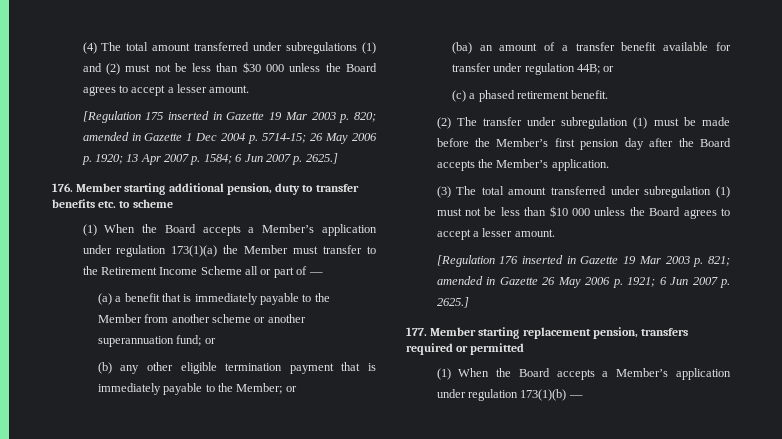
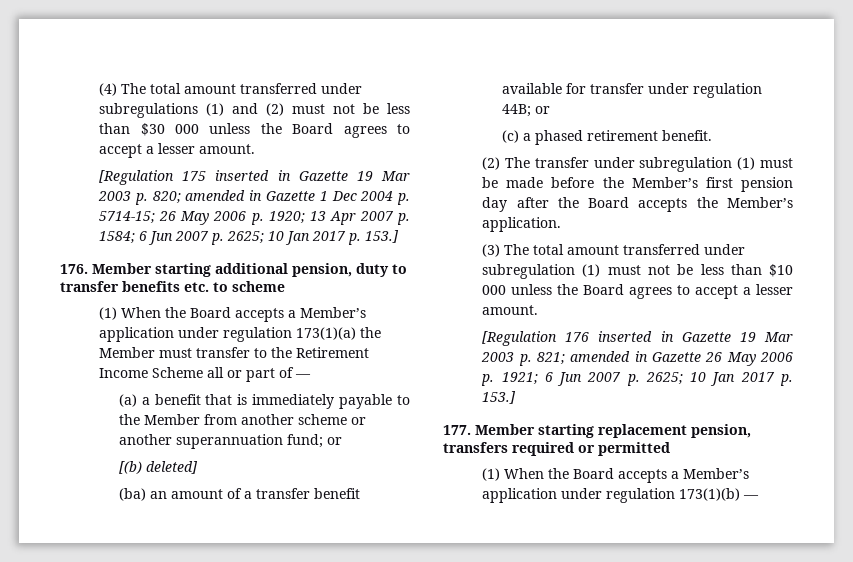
[305,153,338,164] 2625.] -> [227,230,400,245] 2625; 10 Jan 2017 p. 153.]
[97,362,376,374] [97,383,297,395] (b) any other eligible termination payment that is immediately payable to the Member; or -> [118,461,198,474] [(b) deleted]
[436,297,469,308] 2625.] -> [645,372,793,386] [482,391,517,404] 2625; 10 Jan 2017 p. 153.]

